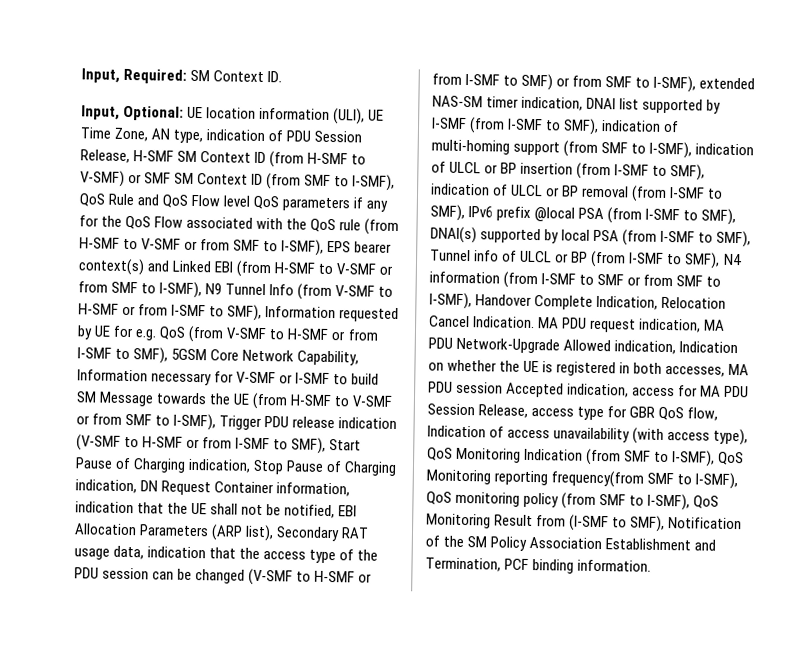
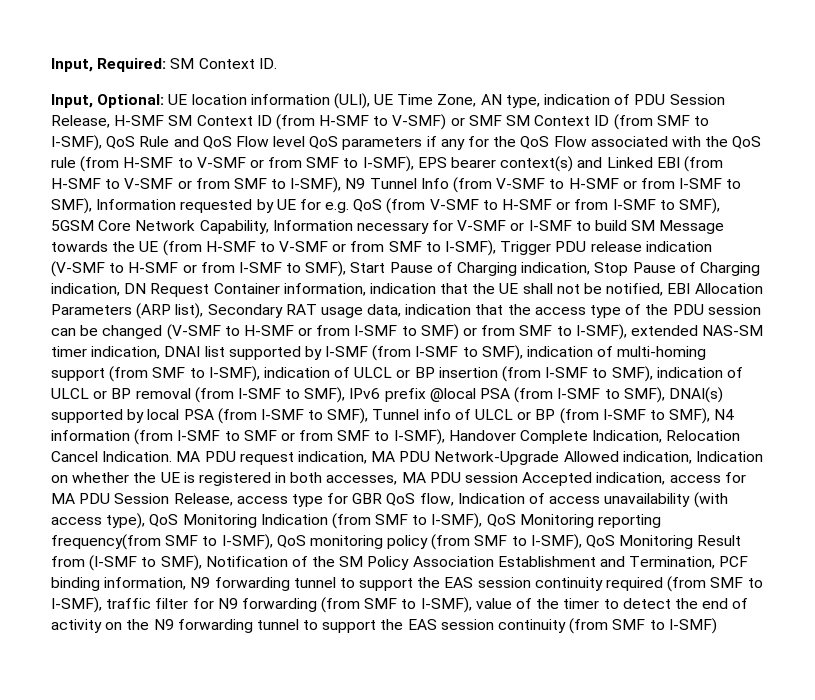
[577,559,652,572] information. -> [104,576,763,592] [51,597,749,613] [51,618,717,634] information, N9 forwarding tunnel to support the EAS session continuity required (from SMF to I-SMF), traffic filter for N9 forwarding (from SMF to I-SMF), value of the timer to detect the end of activity on the N9 forwarding tunnel to support the EAS session continuity (from SMF to I-SMF)

